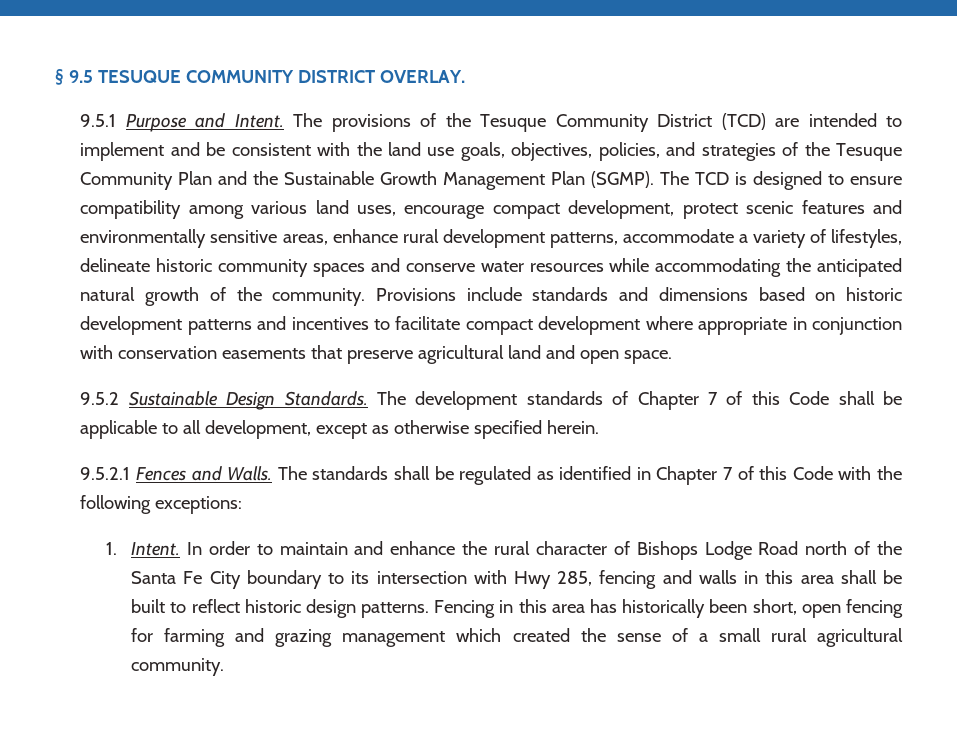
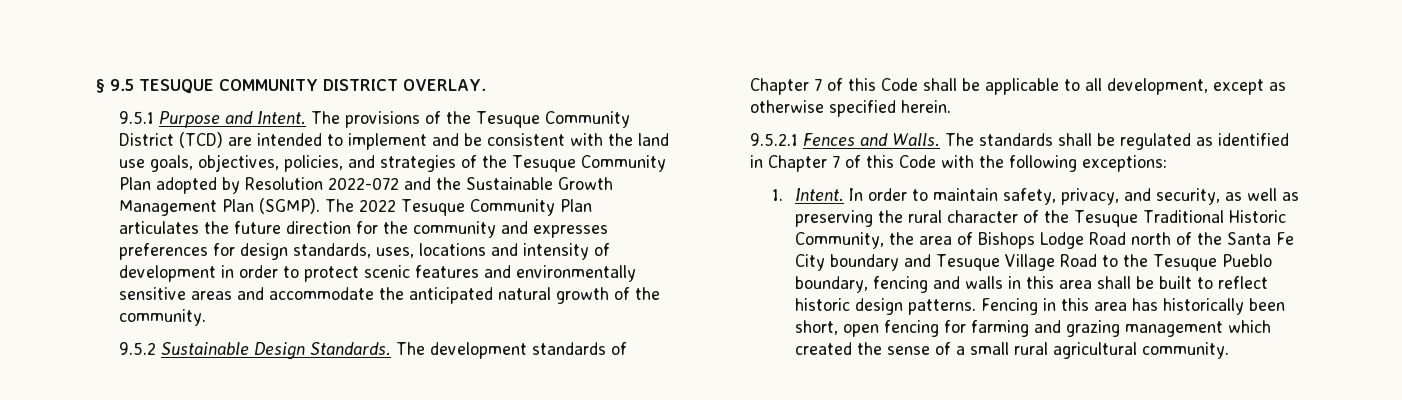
(213, 178) none -> [155,177,399,194] adopted by Resolution 2022-072
[695,171,903,190] [80,200,675,219] TCD is designed to ensure compatibility among various land uses, encourage compact development, -> [358,199,592,216] [118,221,608,238] [118,243,610,260] [118,265,299,282] 2022 Tesuque Community Plan articulates the future direction for the community and expresses preferences for design standards, uses, locations and intensity of development in order to
[282,229,903,248] [80,258,782,277] areas, enhance rural development patterns, accommodate a variety of lifestyles, delineate historic community spaces and conserve water resources while accommodating -> [190,287,374,300] areas and accommodate
[375,287,902,301] [80,316,902,335] [80,345,673,364] Provisions include standards and dimensions based on historic development patterns and incentives to facilitate compact development where appropriate in conjunction with conservation easements that preserve agricultural land and open space. -> (206, 317) none
[354,541,607,555] and enhance the rural character -> [1002,188,1299,205] [794,210,1286,227] [794,232,952,249] safety, privacy, and security, as well as preserving the rural character of the Tesuque Traditional Historic Community, the area
[328,570,593,589] to its intersection with Hwy 285, -> [903,254,1272,271] [794,276,868,293] and Tesuque Village Road to the Tesuque Pueblo boundary,

